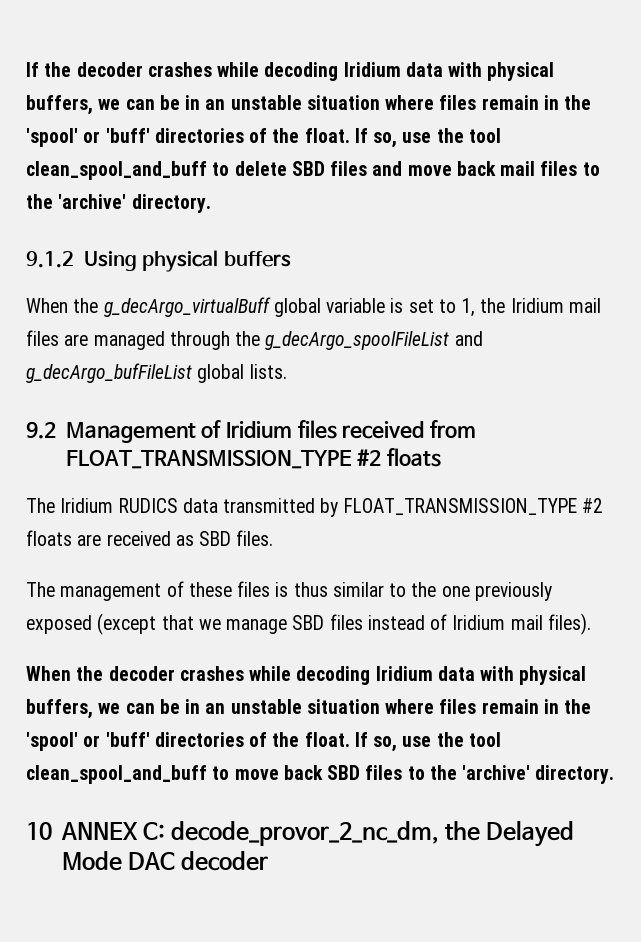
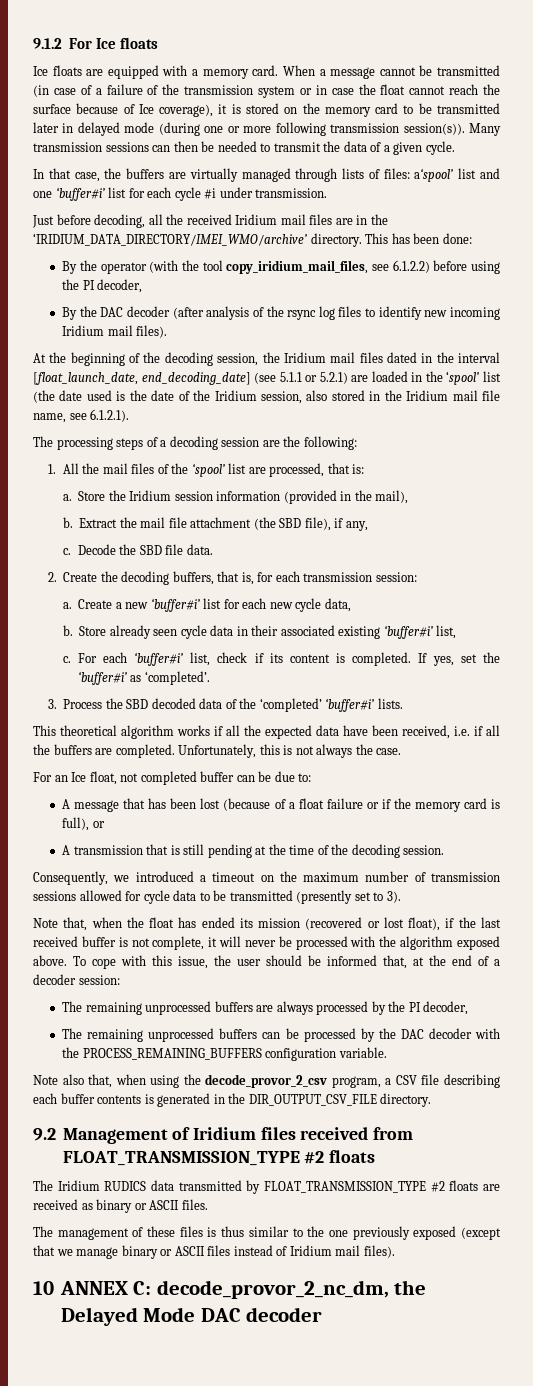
[26,62,555,81] [26,95,592,115] [26,128,501,148] [26,161,600,180] [26,194,211,213] [26,250,291,272] [26,297,601,317] [26,330,483,350] [26,363,287,383] If the decoder crashes while decoding Iridium data with physical buffers, we can be in an unstable situation where files remain in the 'spool' or 'buff' directories of the float. If so, use the tool clean_spool_and_buff to delete SBD files and move back mail files to the 'archive' directory. // 9.1.2 Using physical buffers // When the g_decArgo_virtualBuff global variable is set to 1, the Iridium mail files are managed through the g_decArgo_spoolFileList and g_decArgo_bufFileList global lists. -> [33,37,158,49] [33,65,501,79] [33,84,500,98] [33,103,500,117] [33,122,501,136] [33,141,455,155] [33,168,500,182] [33,187,328,201] [32,214,388,228] [33,233,472,247] [62,260,501,274] [62,279,143,293] [62,306,500,320] [62,325,168,338] [33,352,500,366] [33,371,502,385] [33,390,500,404] [33,409,130,423] [33,436,357,450] [47,463,365,477] [62,490,409,504] [62,517,368,531] [62,544,213,555] [47,571,417,585] [62,598,351,612] [62,625,457,639] [62,652,500,666] [77,671,210,685] [47,698,403,712] [33,725,500,739] [33,744,402,758] [33,771,312,785] [62,798,500,812] [62,817,105,831] [62,844,445,858] [33,871,501,885] [33,890,401,904] [33,917,501,931] [33,936,501,950] [33,955,500,969] [33,974,120,985] [62,1001,469,1015] [62,1028,500,1042] [62,1047,387,1061] [33,1074,501,1088] [33,1093,432,1107] 9.1.2 For Ice floats // Ice floats are equipped with a memory card. When a message cannot be transmitted (in case of a failure of the transmission system or in case the float cannot reach the surface because of Ice coverage), it is stored on the memory card to be transmitted later in delayed mode (during one or more following transmission session(s)). Many transmission sessions can then be needed to transmit the data of a given cycle. // In that case, the buffers are virtually managed through lists of files: a‘spool’ list and one ‘buffer#i’ list for each cycle #i under transmission. // Just before decoding, all the received Iridium mail files are in the ‘IRIDIUM_DATA_DIRECTORY/IMEI_WMO/archive’ directory. This has been done: // By the operator (with the tool copy_iridium_mail_files, see 6.1.2.2) before using the PI decoder, // By the DAC decoder (after analysis of the rsync log files to identify new incoming Iridium mail files). // At the beginning of the decoding session, the Iridium mail files dated in the interval [float_launch_date, end_decoding_date] (see 5.1.1 or 5.2.1) are loaded in the ‘spool’ list (the date used is the date of the Iridium session, also stored in the Iridium mail file name, see 6.1.2.1). // The processing steps of a decoding session are the following: // 1. All the mail files of the ‘spool’ list are processed, that is: // a. Store the Iridium session information (provided in the mail), // b. Extract the mail file attachment (the SBD file), if any, // c. Decode the SBD file data. // 2. Create the decoding buffers, that is, for each transmission session: // a. Create a new ‘buffer#i’ list for each new cycle data, // b. Store already seen cycle data in their associated existing ‘buffer#i’ list, // c. For each ‘buffer#i’ list, check if its content is completed. If yes, set the ‘buffer#i’ as ‘completed’. // 3. Process the SBD decoded data of the ‘completed’ ‘buffer#i’ lists. // This theoretical algorithm works if all the expected data have been received, i.e. if all the buffers are completed. Unfortunately, this is not always the case. // For an Ice float, not completed buffer can be due to: // A message that has been lost (because of a float failure or if the memory card is full), or // A transmission that is still pending at the time of the decoding session. // Consequently, we introduced a timeout on the maximum number of transmission sessions allowed for cycle data to be transmitted (presently set to 3). // Note that, when the float has ended its mission (recovered or lost float), if the last received buffer is not complete, it will never be processed with the algorithm exposed above. To cope with this issue, the user should be informed that, at the end of a decoder session: // The remaining unprocessed buffers are always processed by the PI decoder, // The remaining unprocessed buffers can be processed by the DAC decoder with the PROCESS_REMAINING_BUFFERS configuration variable. // Note also that, when using the decode_provor_2_csv program, a CSV file describing each buffer contents is generated in the DIR_OUTPUT_CSV_FILE directory.
[199,531,232,546] SBD -> [96,1199,180,1213] binary or ASCII
[292,615,325,630] SBD -> [121,1245,205,1259] binary or ASCII
[26,666,587,685] [26,699,592,719] [26,732,501,752] [26,765,615,784] // When the decoder crashes while decoding Iridium data with physical buffers, we can be in an unstable situation where files remain in the 'spool' or 'buff' directories of the float. If so, use the tool clean_spool_and_buff to move back SBD files to the 'archive' directory. -> (395, 1251) none

